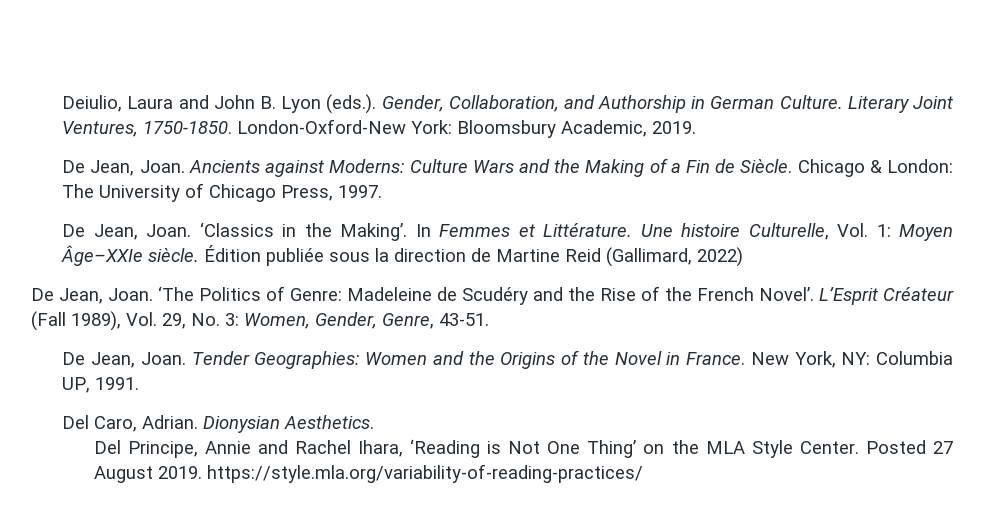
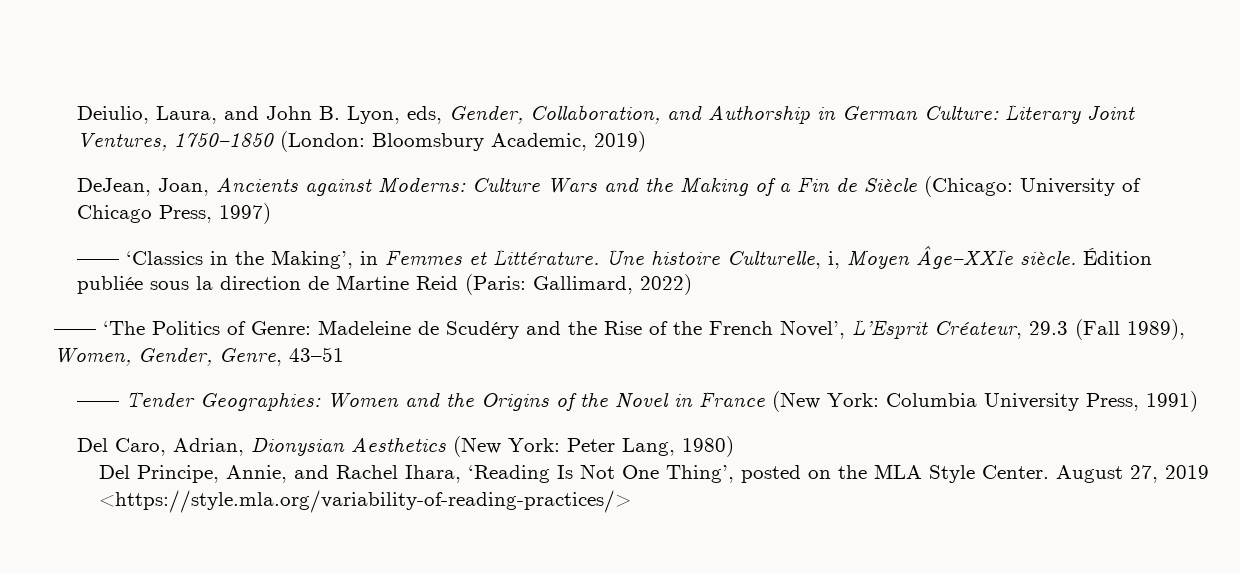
[127,96,174,109] Laura -> [155,106,217,124] Laura,
[281,94,377,114] Lyon (eds.). -> [346,106,442,124] Lyon, eds,
[779,95,843,109] Culture. -> [923,105,999,120] Culture:
[143,119,697,138] [62,160,185,176] 1750-1850. London-Oxford-New York: Bloomsbury Academic, 2019. // De Jean, Joan. -> [173,131,646,152] [76,178,209,196] 1750–1850 (London: Bloomsbury Academic, 2019) // DeJean, Joan,
[740,159,953,177] [62,183,383,202] [62,224,192,240] Siècle. Chicago & London: The University of Chicago Press, 1997. // De Jean, Joan. -> [863,176,1141,197] [76,203,271,224] [76,259,119,265] Siècle (Chicago: University of Chicago Press, 1997) // ——
[340,223,431,241] Making’. In -> [270,250,378,269] Making’, in
[837,223,891,237] Vol. 1: -> [827,251,840,269] i,
[606,247,693,267] (Gallimard, -> [464,274,633,295] (Paris: Gallimard,
[31,288,153,304] De Jean, Joan. -> [54,329,96,335] ——
[759,287,954,305] [31,311,489,331] [62,352,186,368] Novel’. L’Esprit Créateur (Fall 1989), Vol. 29, No. 3: Women, Gender, Genre, 43-51. // De Jean, Joan. -> [780,319,1185,340] [54,347,344,366] [76,401,119,407] Novel’, L’Esprit Créateur, 29.3 (Fall 1989), Women, Gender, Genre, 43–51 // ——
[686,351,954,368] [62,377,140,393] [62,415,375,433] France. New York, NY: Columbia UP, 1991. // Del Caro, Adrian. Dionysian Aesthetics. -> [698,391,1198,412] [76,436,734,457] France (New York: Columbia University Press, 1991) // Del Caro, Adrian, Dionysian Aesthetics (New York: Peter Lang, 1980)
[204,441,251,454] Annie -> [226,465,288,483] Annie,
[487,441,502,454] is -> [557,465,574,479] Is
[587,440,637,458] Thing’ -> [666,465,802,483] Thing’, posted
[865,440,954,454] [93,464,643,483] Posted 27 August 2019. https://style.mla.org/variability-of-reading-practices/ -> [1056,465,1210,483] [99,490,632,513] August 27, 2019 <https://style.mla.org/variability-of-reading-practices/>

